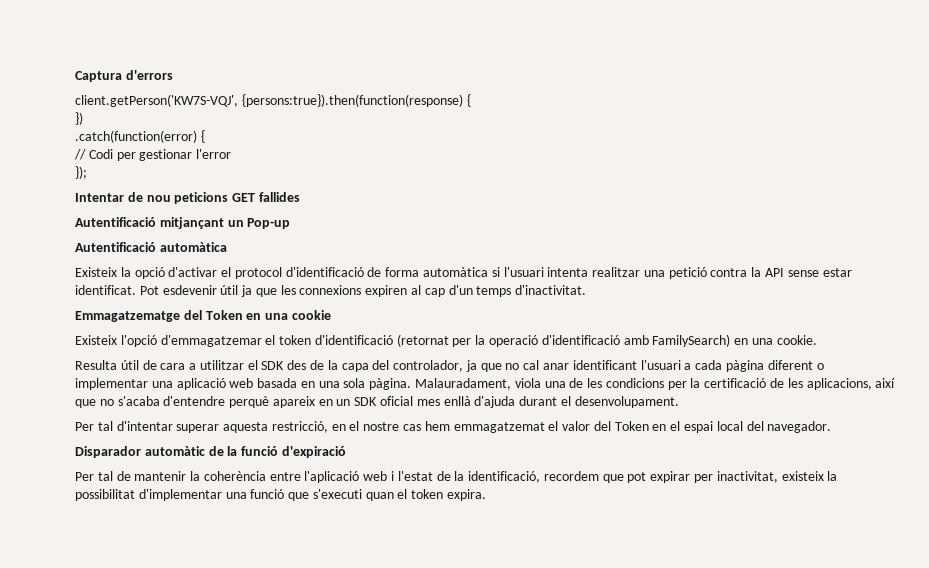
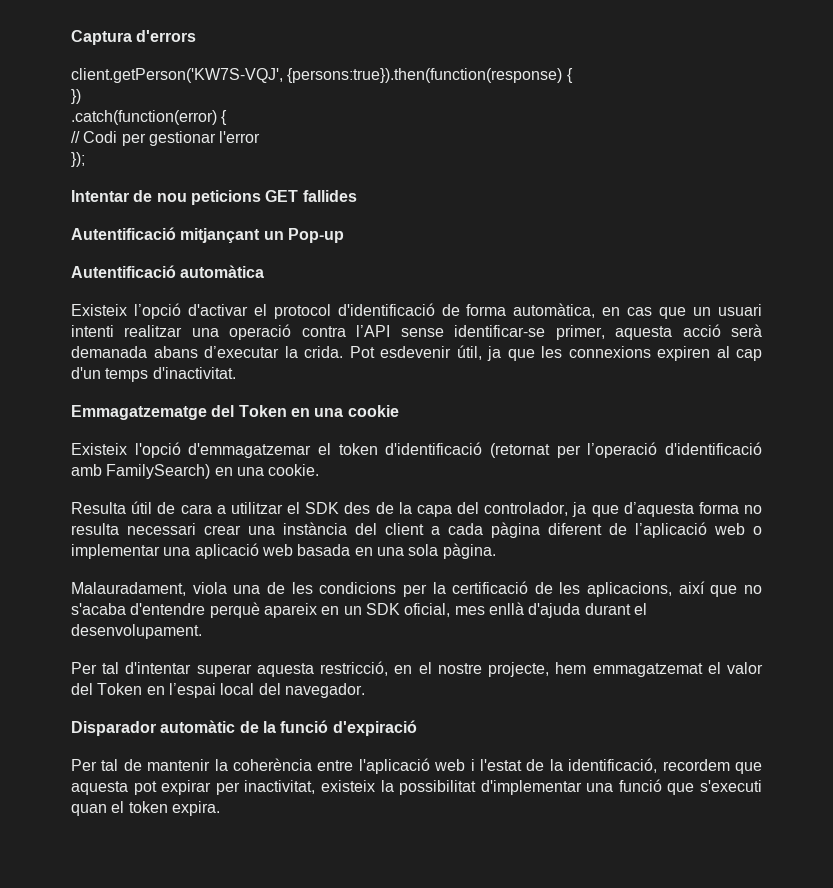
[120,267,165,279] la opció -> [133,303,181,319] l’opció
[423,267,852,279] [75,285,136,295] automàtica si l'usuari intenta realitzar una petició contra la API sense estar identificat. -> [513,303,762,319] [71,324,763,340] [71,346,343,358] automàtica, en cas que un usuari intenti realitzar una operació contra l’API sense identificar-se primer, aquesta acció serà demanada abans d’executar la crida.
[220,285,239,295] útil -> [456,345,482,360] útil,
[475,335,539,347] la operació -> [587,442,658,458] l’operació
[505,360,681,370] no cal anar identificant l'usuari -> [623,502,762,517] [71,522,424,535] d’aquesta forma no resulta necessari crear una instància del client
(813, 365) none -> [609,522,745,538] de l’aplicació web
(412, 384) none -> (496, 551) //
[380,396,414,406] oficial -> [404,603,451,617] oficial,
[403,424,422,431] cas -> [488,662,550,677] projecte,
[670,421,714,433] el espai -> [168,683,216,698] l’espai
(624, 478) none -> [71,781,128,795] aquesta

